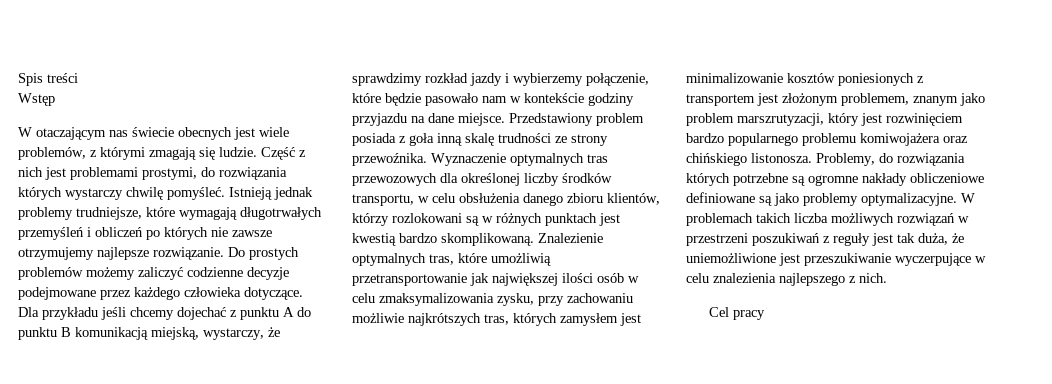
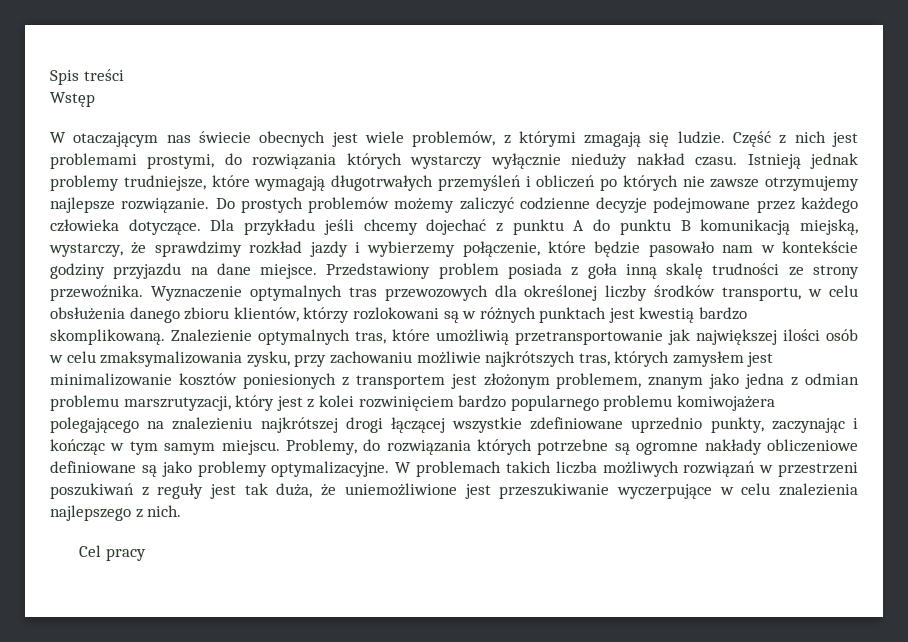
[126,187,225,200] chwilę pomyśleć. -> [490,153,738,169] wyłącznie nieduży nakład czasu.
[686,113,734,126] problem -> [745,373,859,389] [50,395,119,411] jedna z odmian problemu
(882, 119) none -> [307,395,354,408] z kolei
[943,136,968,143] [686,153,812,166] oraz chińskiego listonosza. -> [50,417,858,433] [50,439,280,455] polegającego na znalezieniu najkrótszej drogi łączącej wszystkie zdefiniowane uprzednio punkty, zaczynając i kończąc w tym samym miejscu.

